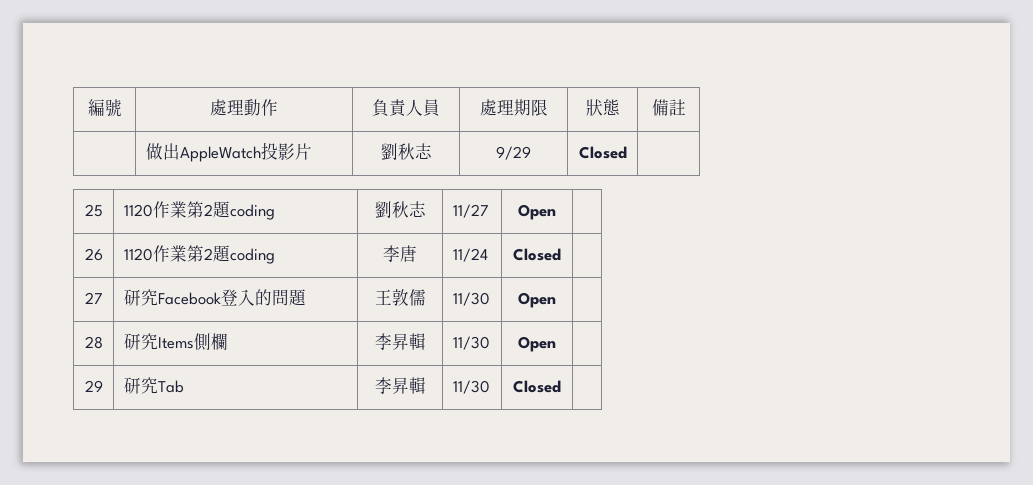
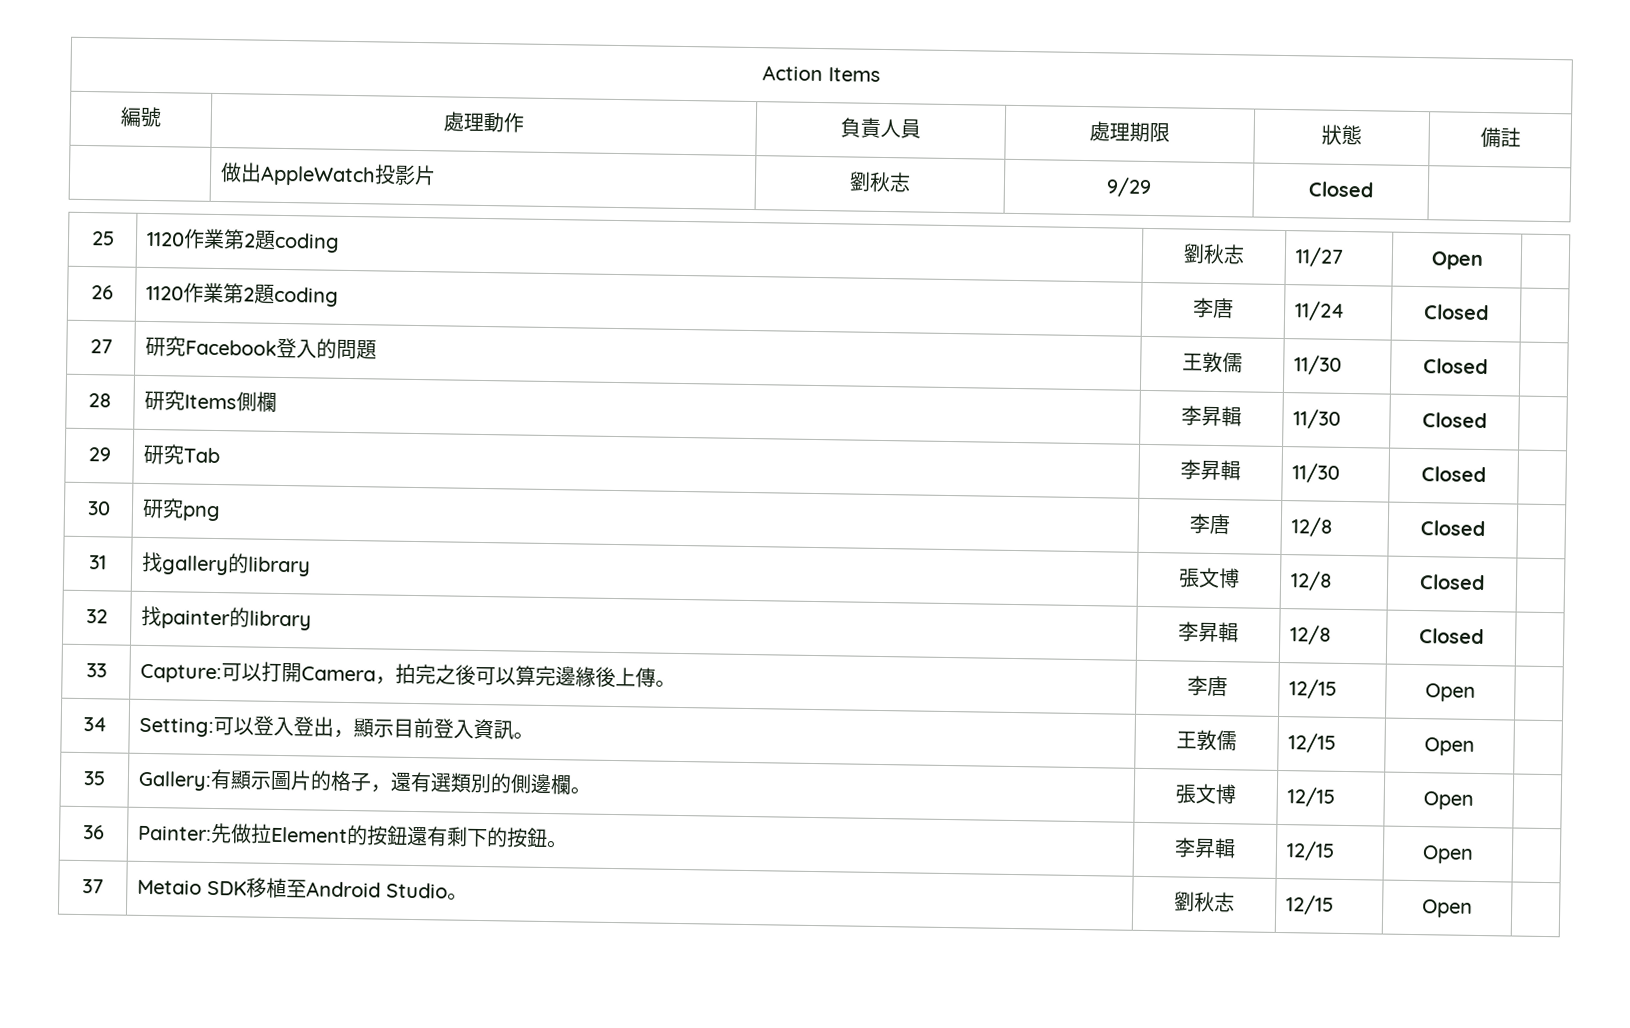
(87, 107) none -> [762,65,881,82] Action Items //
[518,292,556,308] Open -> [1423,358,1488,375] Closed
[518,336,556,352] Open -> [1422,412,1487,429] Closed
(561, 386) none -> [86,501,111,516] [142,498,222,522] [1189,513,1231,535] [1291,517,1335,537] [1420,520,1485,537] [89,555,107,570] [142,551,312,577] [1178,567,1240,589] [1290,571,1334,591] [1419,574,1485,591] [86,609,108,624] [141,605,313,631] [1178,621,1239,643] [1290,625,1333,645] [1419,628,1484,645] [85,663,107,678] [140,661,677,688] [1187,675,1228,697] [1289,679,1338,699] [1425,683,1476,702] [83,717,107,732] [139,715,535,740] [1176,729,1237,752] [1288,733,1337,753] [1424,737,1475,756] [83,771,106,786] [138,768,592,795] [1175,783,1236,805] [1287,787,1336,807] [1423,791,1474,810] [83,825,105,840] [138,822,569,849] [1174,837,1236,859] [1286,841,1336,861] [1422,845,1474,864] [82,879,104,894] [137,877,469,901] [1174,891,1235,913] [1286,895,1335,915] [1422,899,1473,918] // 30 | 研究png | 李唐 | 12/8 | Closed | // 31 | 找gallery的library | 張文博 | 12/8 | Closed | // 32 | 找painter的library | 李昇輯 | 12/8 | Closed | // 33 | Capture:可以打開Camera，拍完之後可以算完邊緣後上傳。 | 李唐 | 12/15 | Open | // 34 | Setting:可以登入登出，顯示目前登入資訊。 | 王敦儒 | 12/15 | Open | // 35 | Gallery:有顯示圖片的格子，還有選類別的側邊欄。 | 張文博 | 12/15 | Open | // 36 | Painter:先做拉Element的按鈕還有剩下的按鈕。 | 李昇輯 | 12/15 | Open | // 37 | Metaio SDK移植至Android Studio。 | 劉秋志 | 12/15 | Open |

